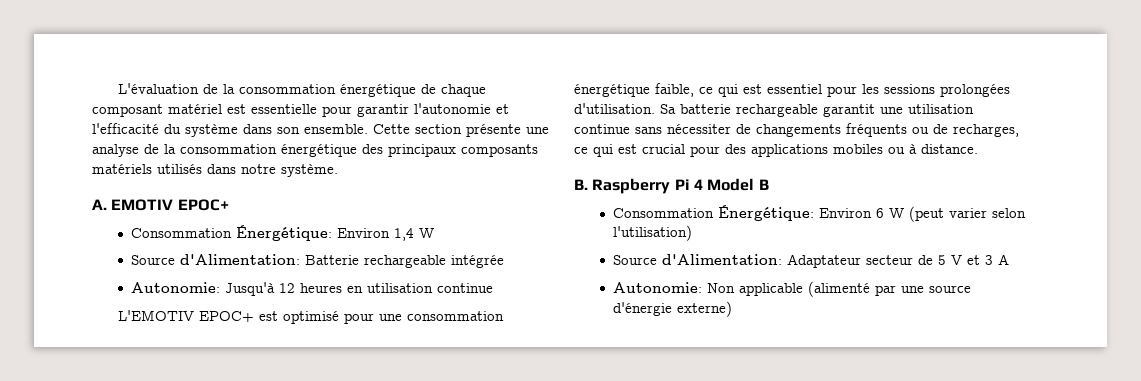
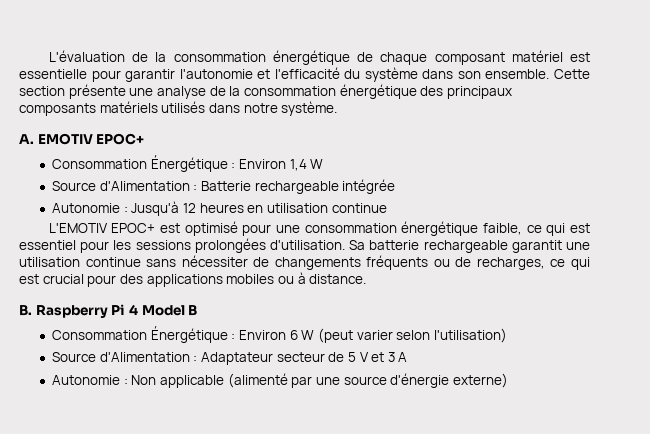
[236,225,333,241] Énergétique: -> [150,155,236,172] Énergétique :
[180,254,301,265] d'Alimentation: -> [99,181,198,191] d'Alimentation :
[131,282,221,293] Autonomie: -> [52,203,128,213] Autonomie :
[718,205,815,221] Énergétique: -> [150,326,236,343] Énergétique :
[662,254,783,265] d'Alimentation: -> [99,352,198,362] d'Alimentation :
[613,282,703,293] Autonomie: -> [52,375,128,385] Autonomie :

